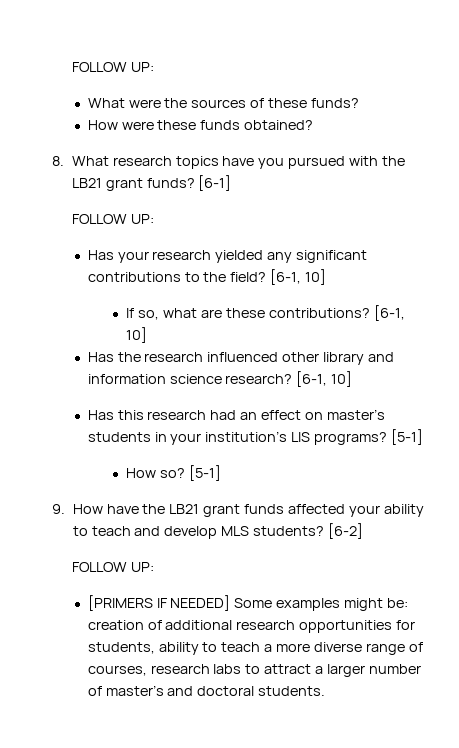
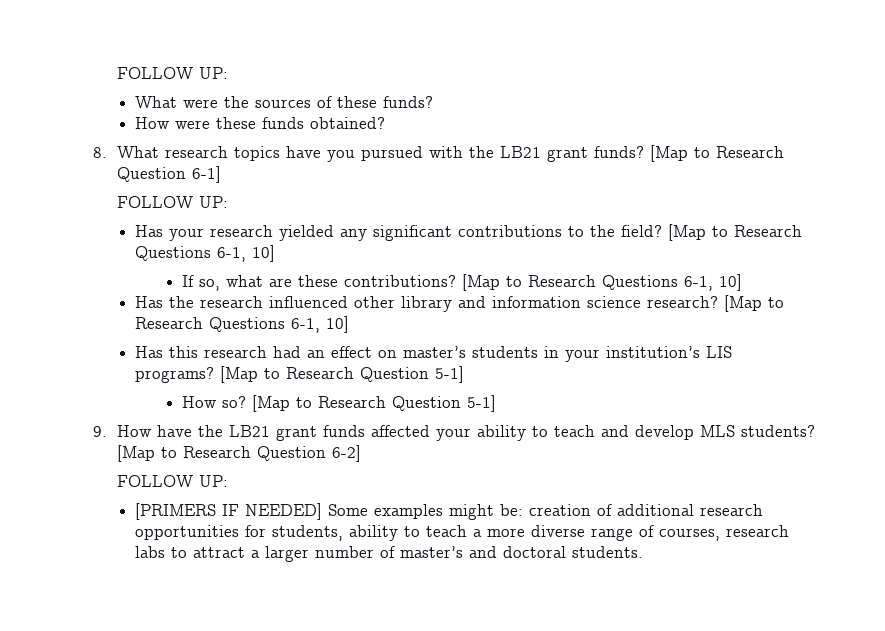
[198,175,232,191] [6-1] -> [649,145,784,162] [116,166,221,183] [Map to Research Question 6-1]
[270,269,302,285] [6-1, -> [667,224,802,241] [134,246,246,262] [Map to Research Questions 6-1,
[373,305,405,321] [6-1, -> [461,274,713,291] [Map to Research Questions 6-1,
[296,371,328,387] [6-1, -> [723,295,784,312] [134,317,320,333] [Map to Research Questions 6-1,
[391,429,424,445] [126,465,222,481] [5-1] // How so? [5-1] -> [219,366,464,383] [181,395,496,412] [Map to Research Question 5-1] // How so? [Map to Research Question 5-1]
[328,523,364,539] [6-2] -> [116,445,361,462] [Map to Research Question 6-2]

